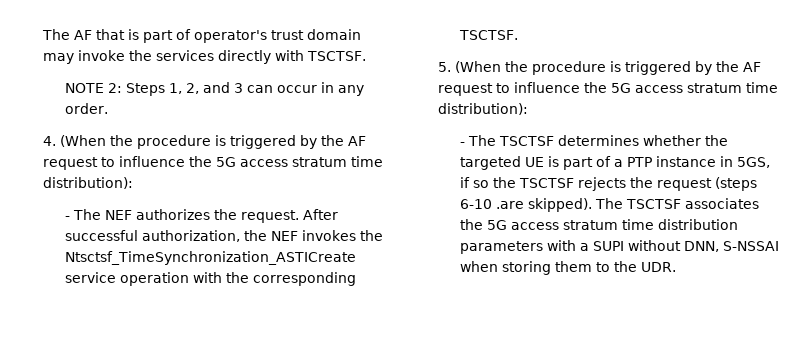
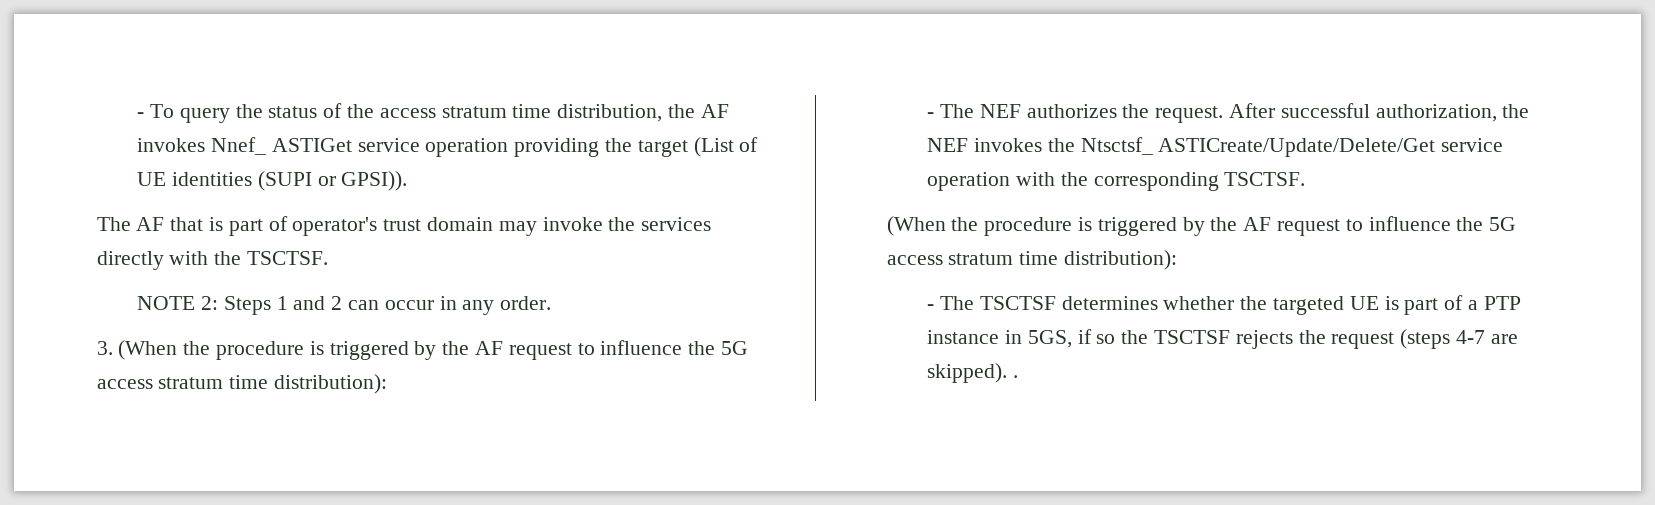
(41, 34) none -> [137,103,729,123] [137,137,759,157] [137,171,408,191] - To query the status of the access stratum time distribution, the AF invokes Nnef_ ASTIGet service operation providing the target (List of UE identities (SUPI or GPSI)). //
(304, 55) none -> [214,251,242,265] the
[169,82,244,94] 1, 2, and 3 -> [276,296,343,310] 1 and 2
[42,136,56,146] 4. -> [96,341,113,355] 3.
[65,251,357,265] Ntsctsf_TimeSynchronization_ASTICreate -> [1080,137,1436,157] Ntsctsf_ ASTICreate/Update/Delete/Get
[437,62,451,72] 5. -> (1306, 179) none
[460,198,760,212] [460,219,739,230] [460,240,780,254] [460,261,677,275] 6-10 .are skipped). The TSCTSF associates the 5G access stratum time distribution parameters with a SUPI without DNN, S-NSSAI when storing them to the UDR. -> [1456,330,1518,344] [927,363,1019,383] 4-7 are skipped). .

